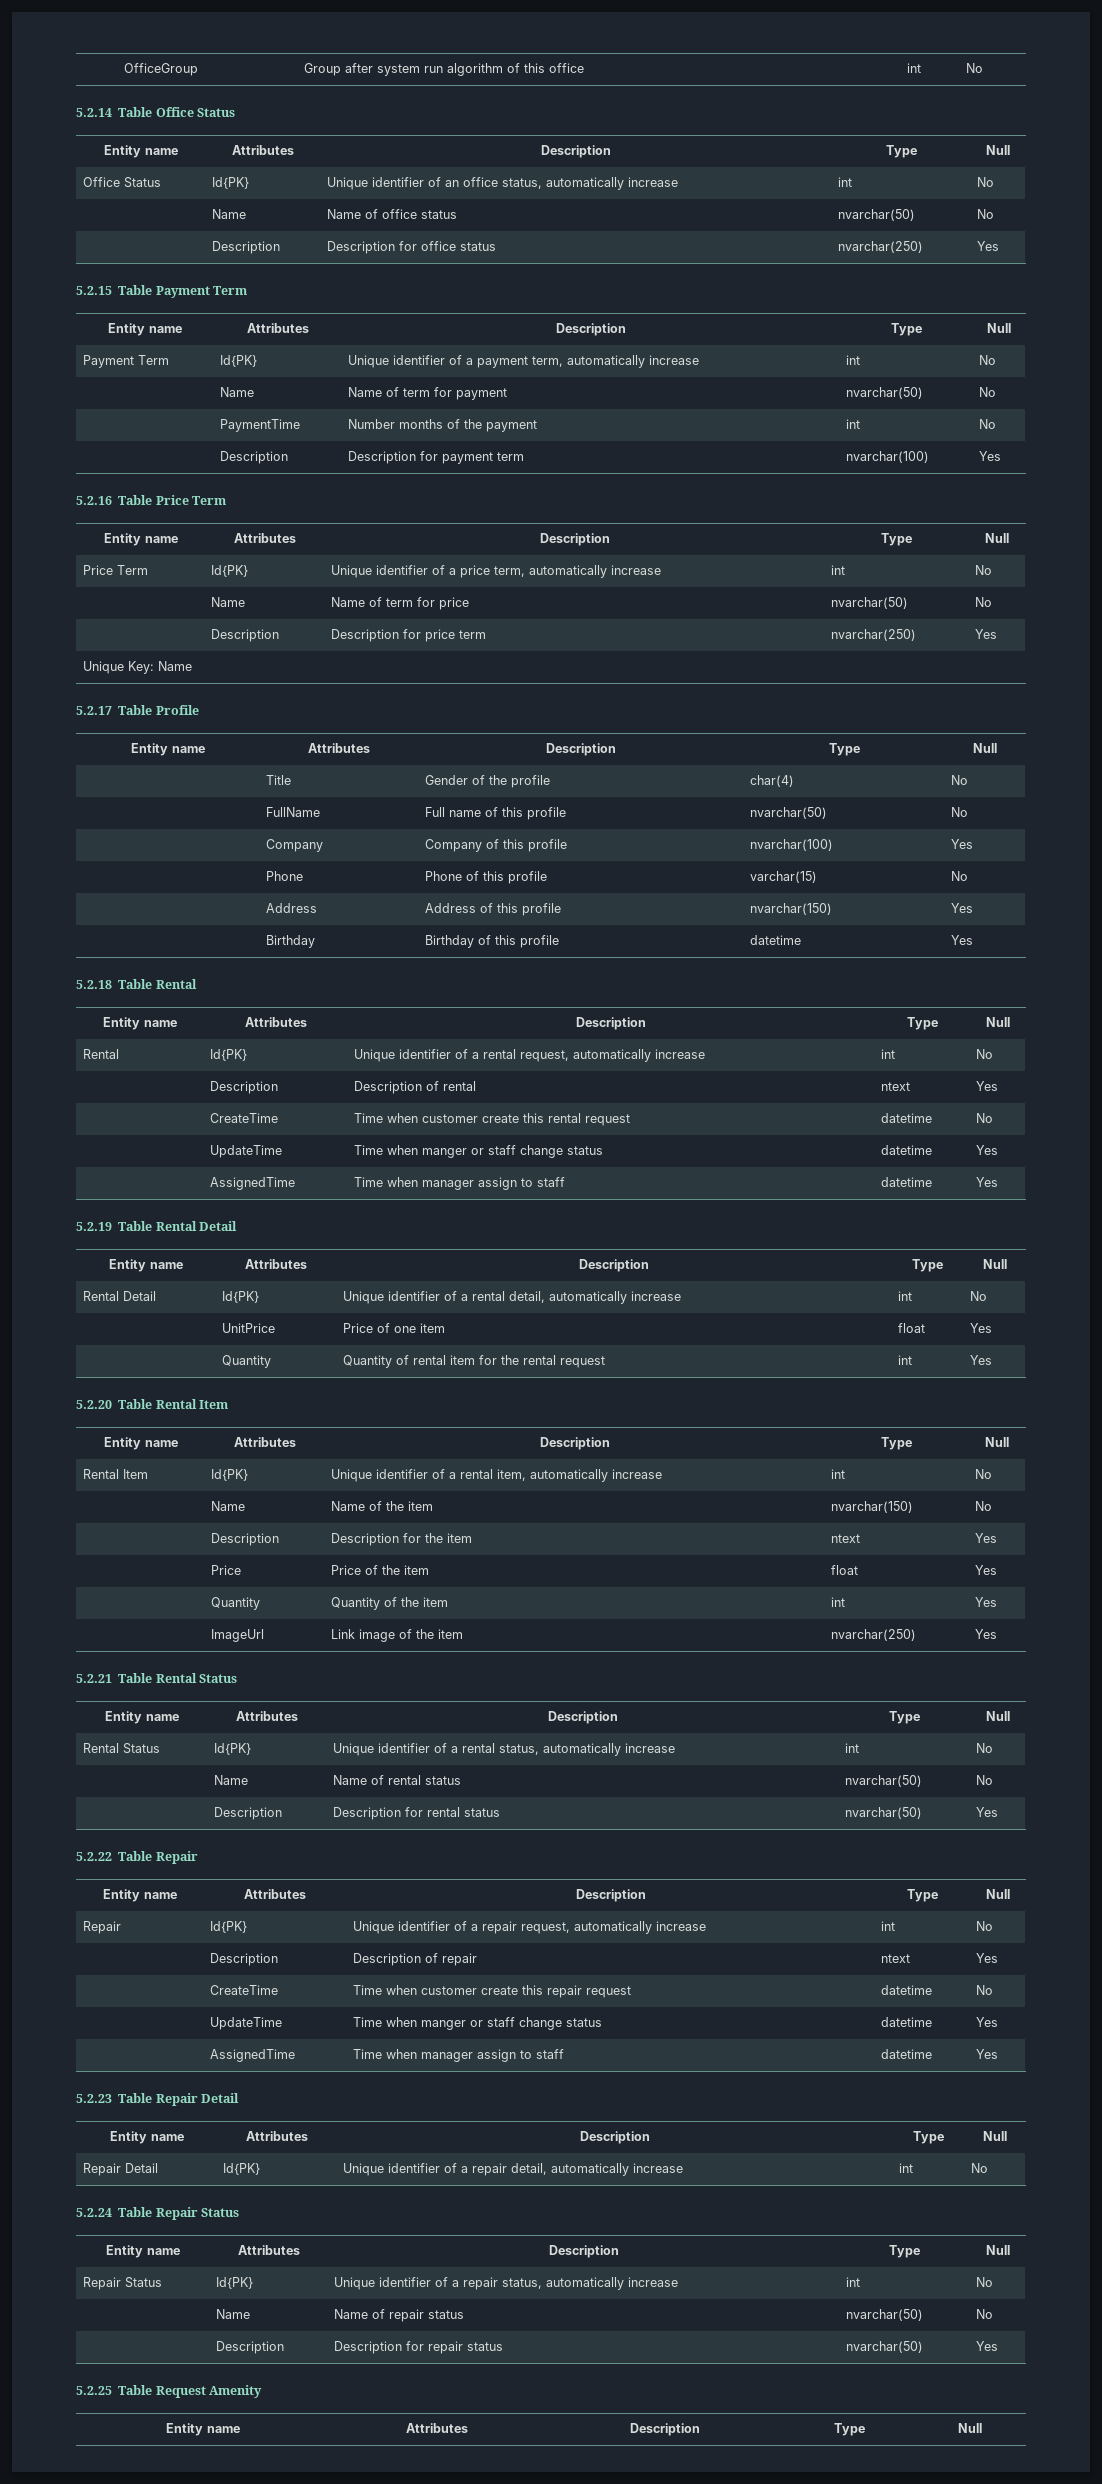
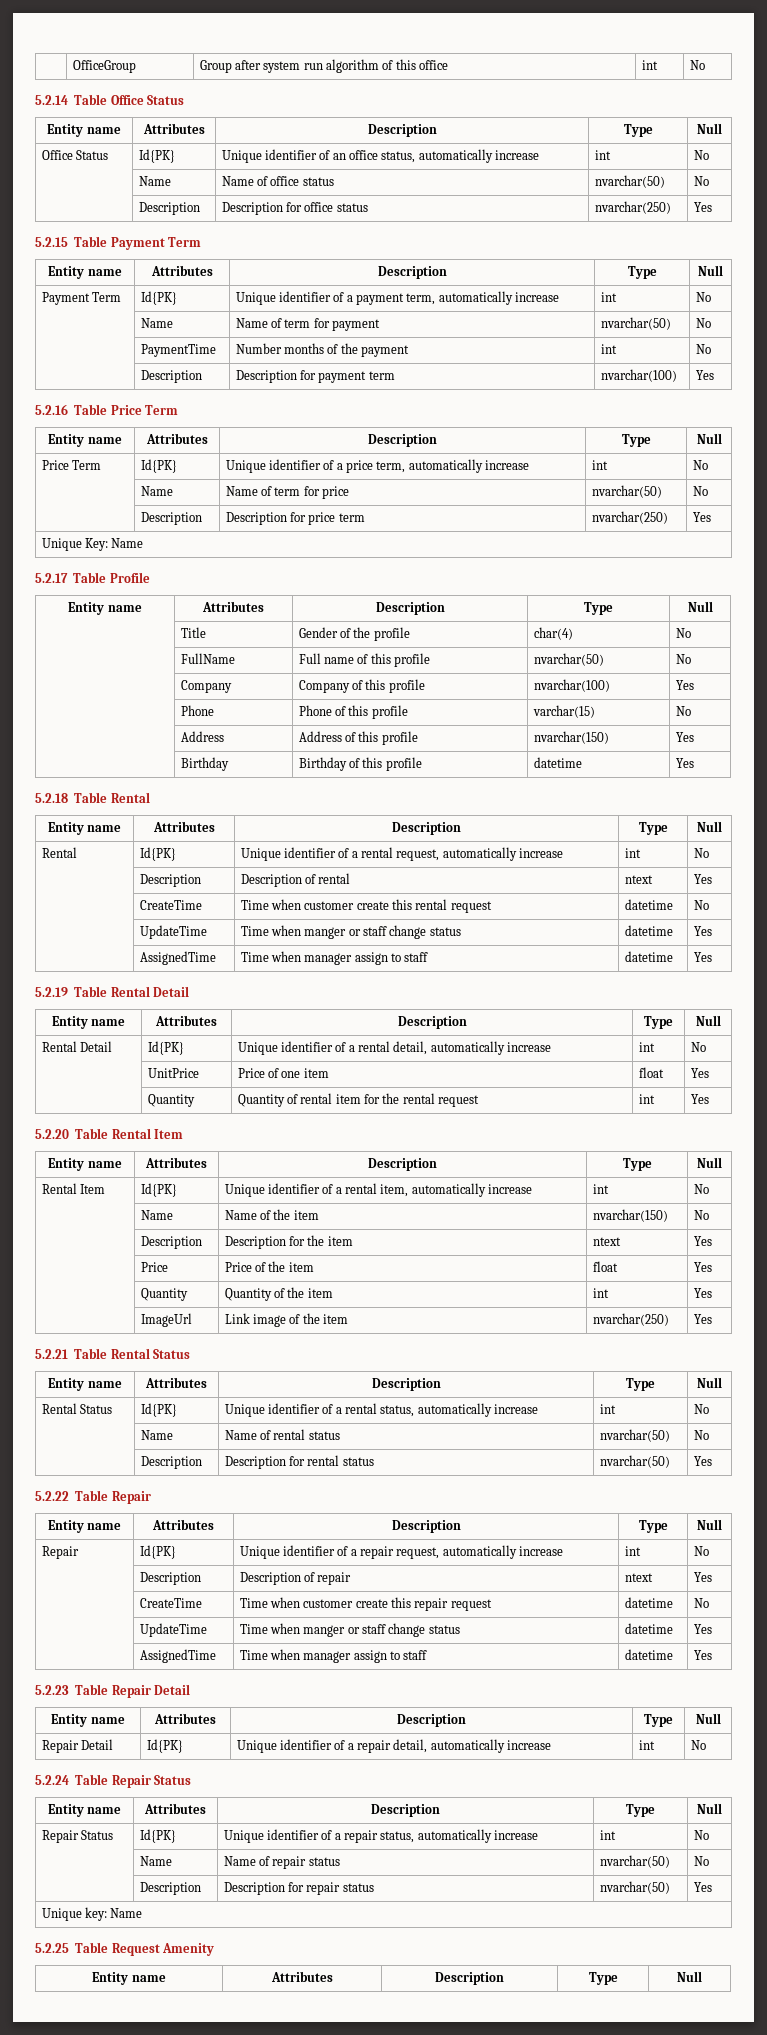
(999, 2346) none -> [41,1907,143,1921] // Unique key: Name

